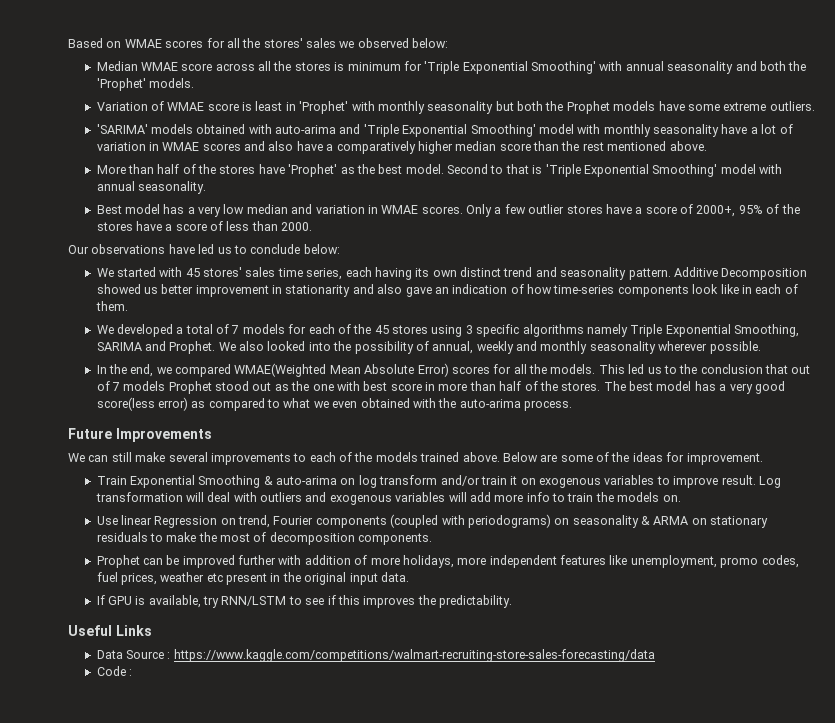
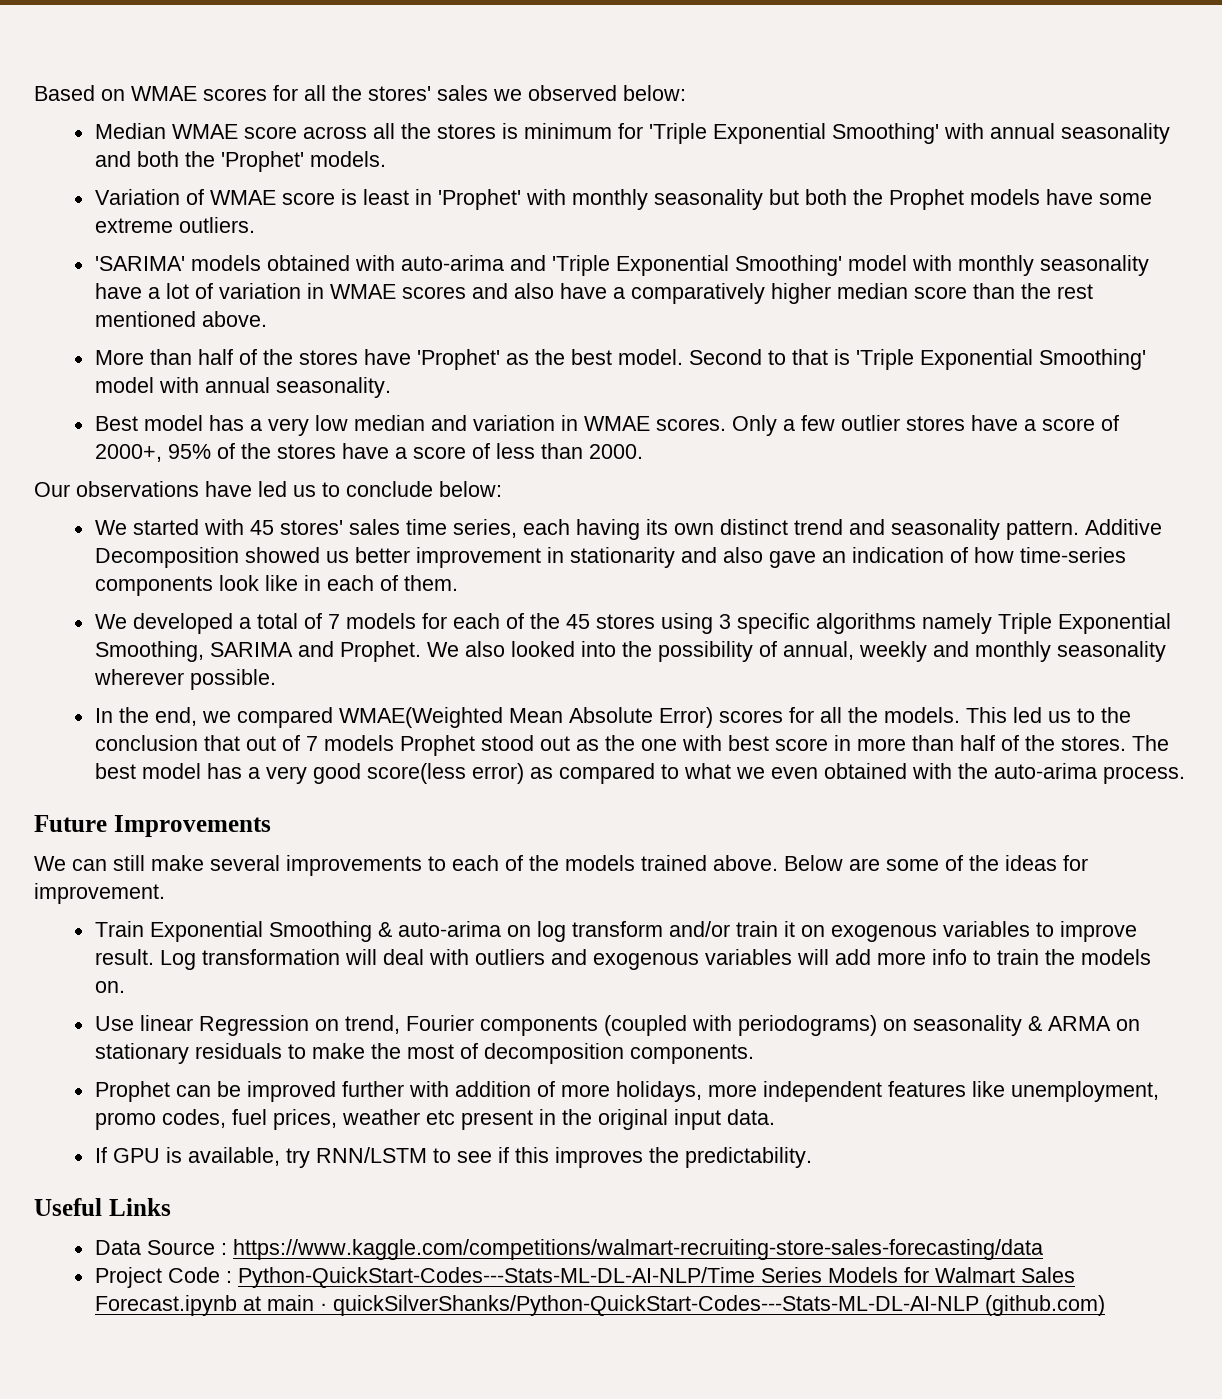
(655, 655) none -> [94,1267,162,1288] Project
(132, 672) none -> [237,1267,1075,1288] [94,1295,1105,1316] Python-QuickStart-Codes---Stats-ML-DL-AI-NLP/Time Series Models for Walmart Sales Forecast.ipynb at main · quickSilverShanks/Python-QuickStart-Codes---Stats-ML-DL-AI-NLP (github.com)

